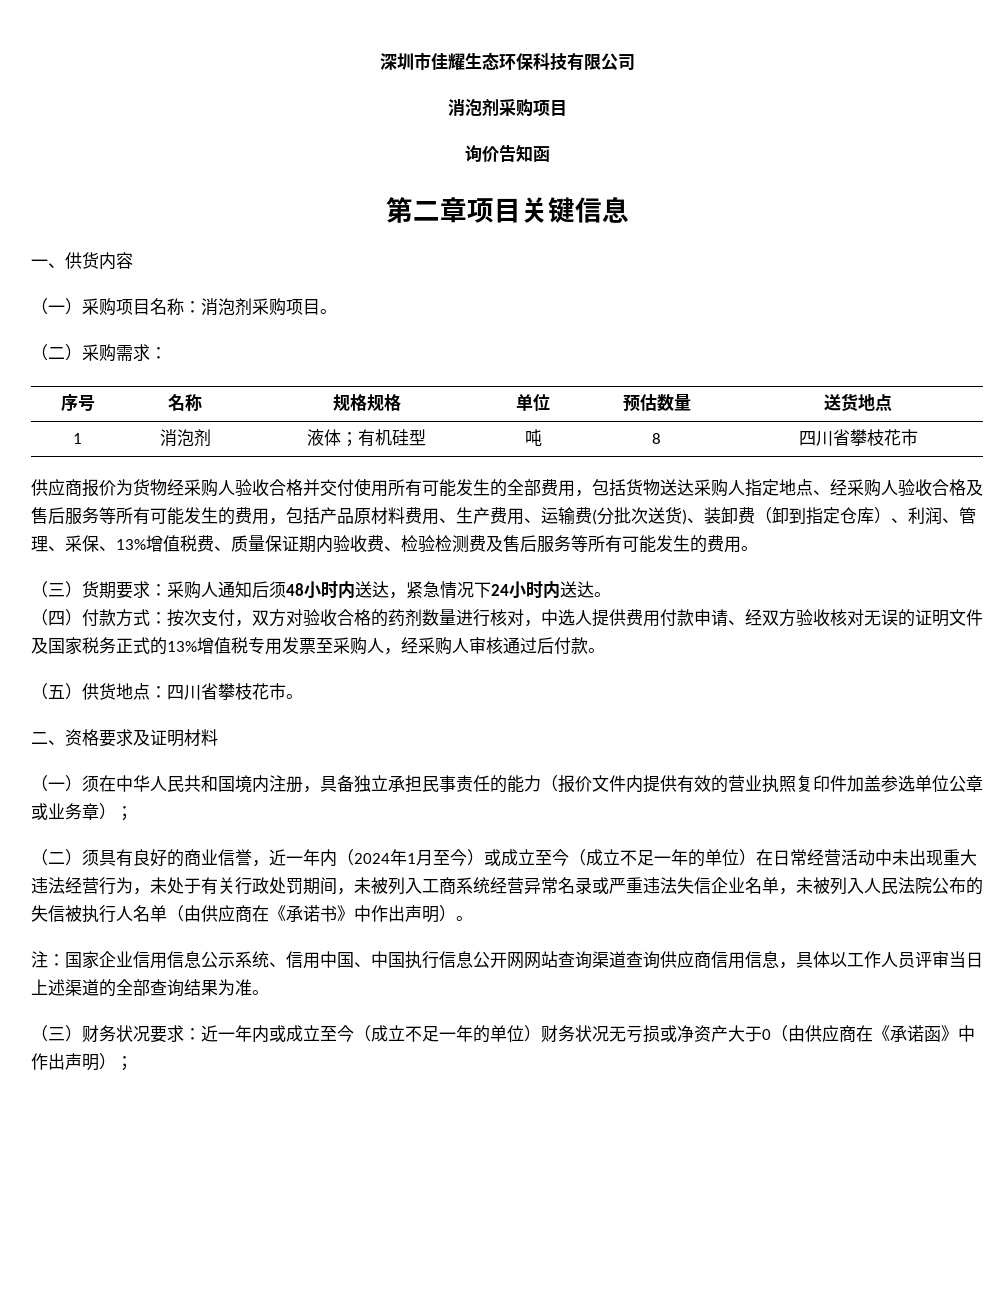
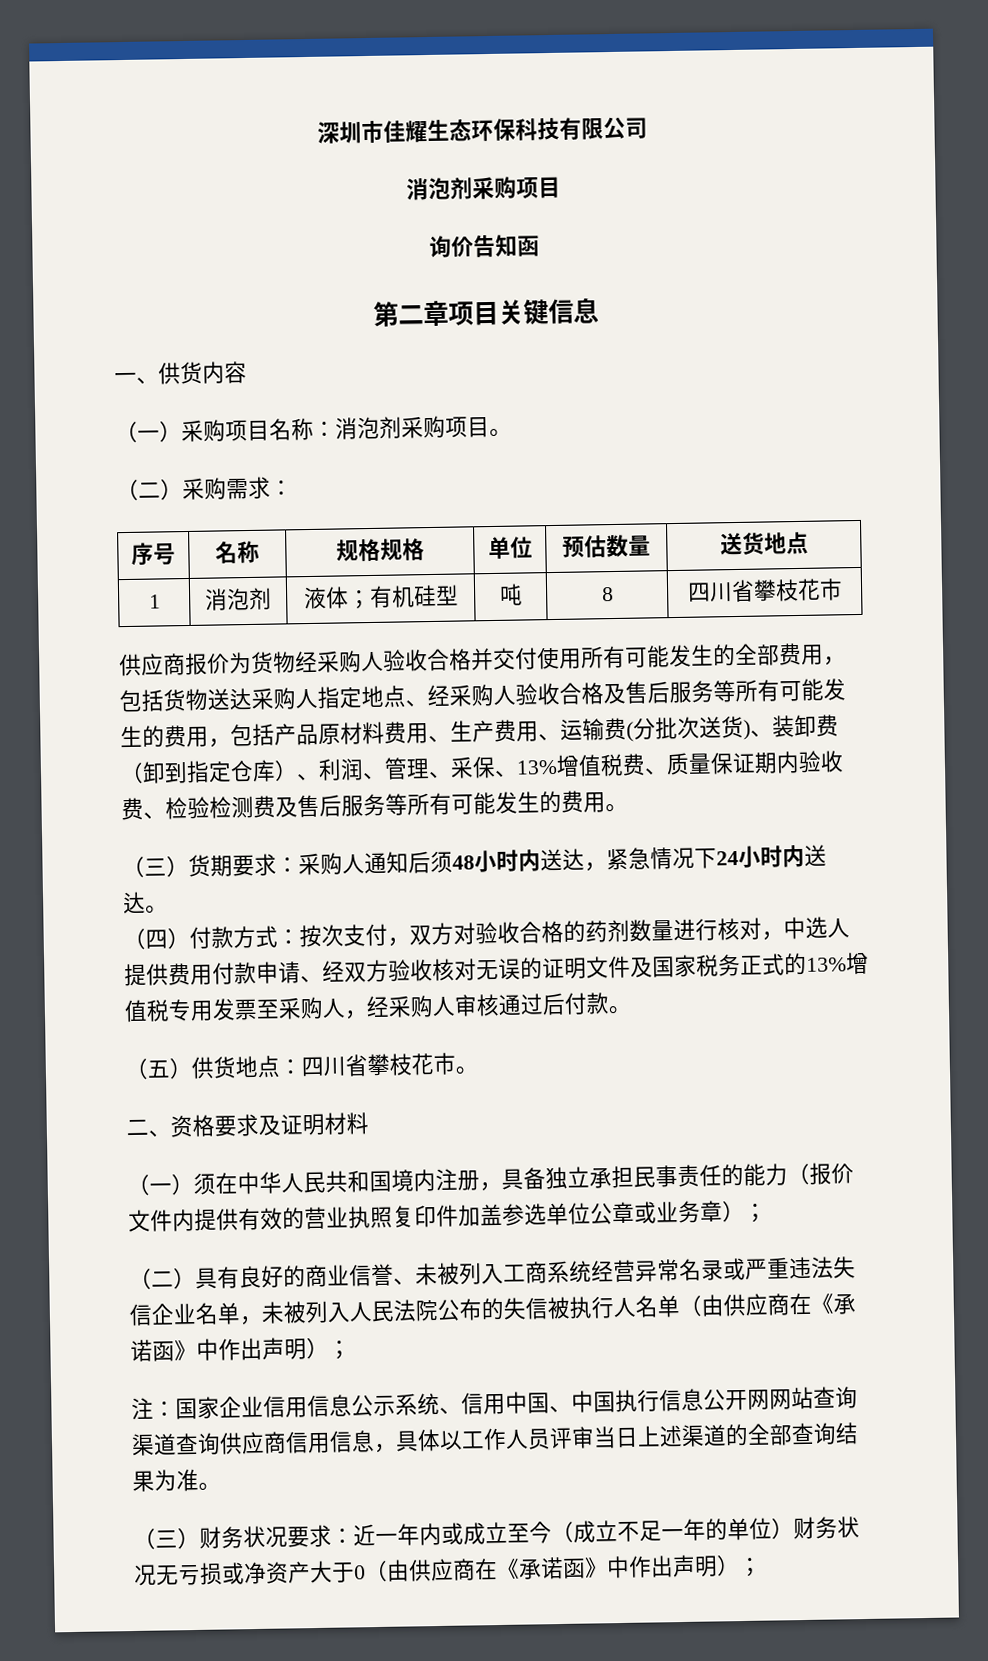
[82,849,99,866] 须 -> (196, 1278) none
[252,849,977,867] [31,877,354,895] ，近一年内（2024年1月至今）或成立至今（成立不足一年的单位）在日常经营活动中未出现重大违法经营行为，未处于有关行政处罚期间， -> [393,1277,416,1285] 、
[320,905,473,923] 书》中作出声明）。 -> [152,1337,351,1362] 函》中作出声明）；

